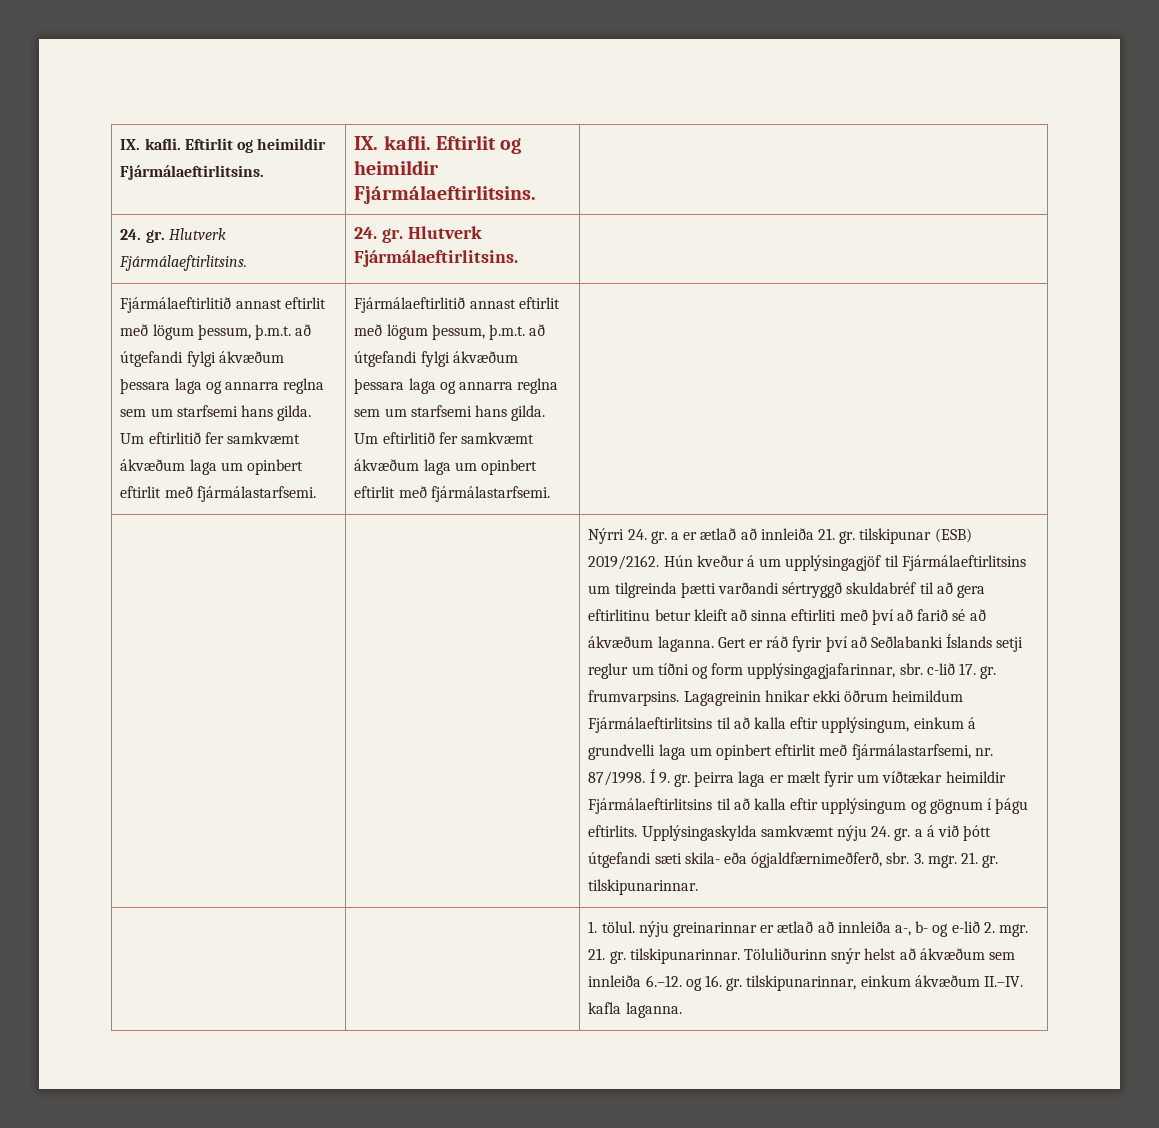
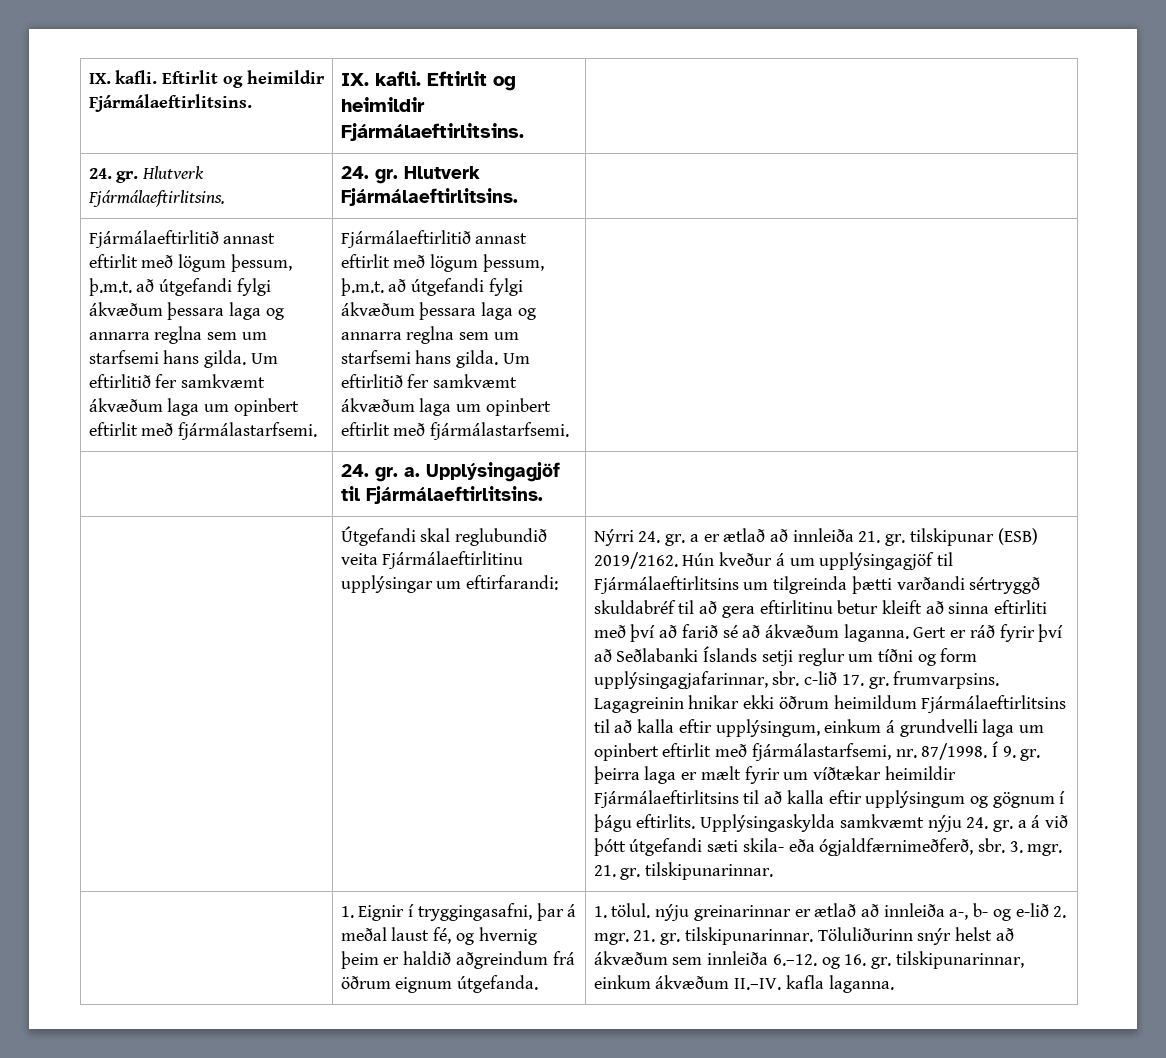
(550, 494) none -> [340,462,560,482] [340,486,543,504] [340,526,548,546] [340,551,524,569] [340,575,559,593] 24. gr. a. Upplýsingagjöf til Fjármálaeftirlitsins. | // | Útgefandi skal reglubundið veita Fjármálaeftirlitinu upplýsingar um eftirfarandi:
(699, 887) none -> [340,903,577,921] [340,927,537,945] [340,951,575,969] [340,975,539,993] 1. Eignir í tryggingasafni, þar á meðal laust fé, og hvernig þeim er haldið aðgreindum frá öðrum eignum útgefanda.

